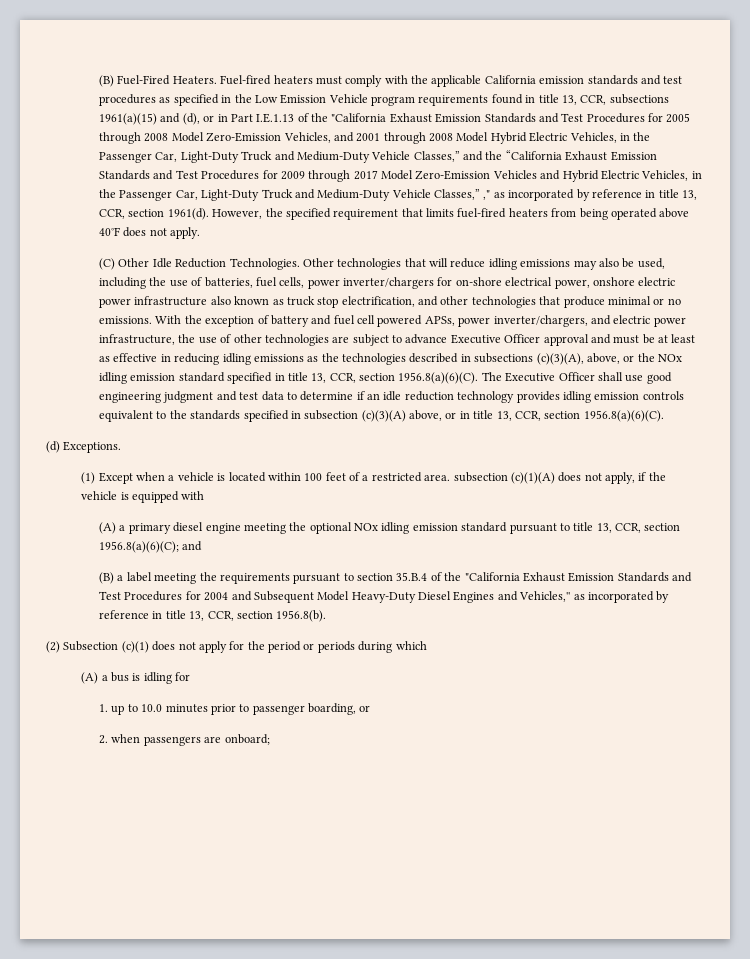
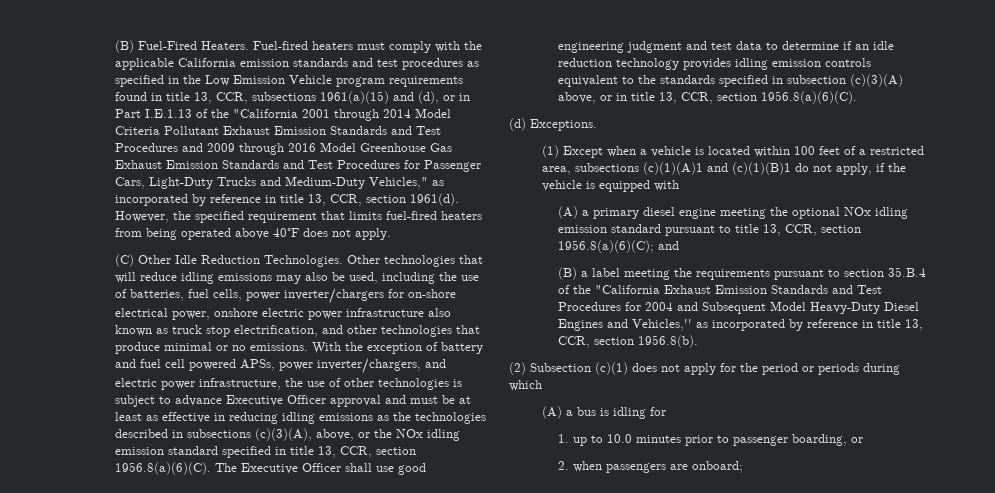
[389,113,691,123] [99,132,651,144] [99,150,657,163] [99,170,702,182] [99,189,491,201] Exhaust Emission Standards and Test Procedures for 2005 through 2008 Model Zero-Emission Vehicles, and 2001 through 2008 Model Hybrid Electric Vehicles, in the Passenger Car, Light-Duty Truck and Medium-Duty Vehicle Classes,” and the “California Exhaust Emission Standards and Test Procedures for 2009 through 2017 Model Zero-Emission Vehicles and Hybrid Electric Vehicles, in the Passenger Car, Light-Duty Truck and Medium-Duty Vehicle Classes,” ," -> [301,108,451,121] [114,126,441,135] [114,142,452,155] [114,160,481,172] [114,176,428,189] 2001 through 2014 Model Criteria Pollutant Exhaust Emission Standards and Test Procedures and 2009 through 2016 Model Greenhouse Gas Exhaust Emission Standards and Test Procedures for Passenger Cars, Light-Duty Trucks and Medium-Duty Vehicles,"
[332,336,350,343] are -> [452,379,462,387] is
[424,472,582,484] area. subsection (c)(1)(A) does -> [541,162,809,175] area, subsections (c)(1)(A)1 and (c)(1)(B)1 do

